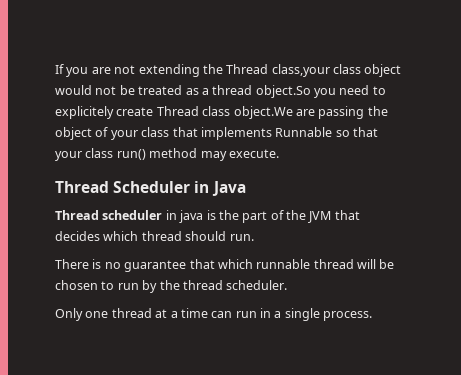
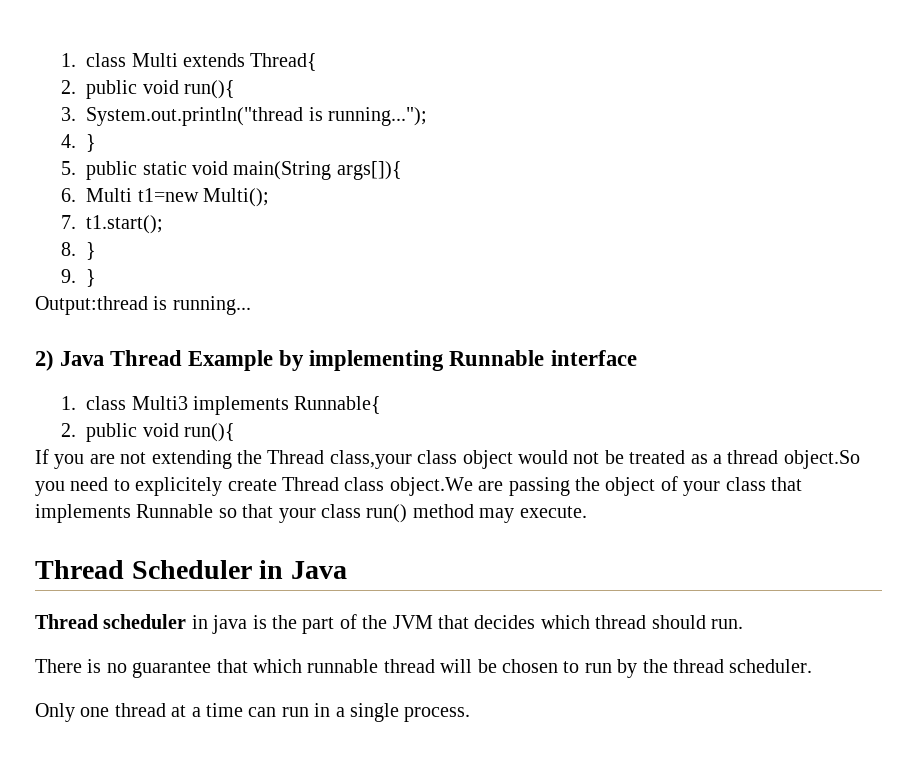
(55, 69) none -> [60,53,318,71] [60,80,235,99] [60,107,427,126] [60,134,97,152] [60,161,402,180] [60,188,269,207] [60,215,164,234] [60,242,97,260] [60,269,97,287] [35,296,251,315] [35,350,637,371] [60,396,382,415] [60,423,235,442] 1. class Multi extends Thread{ // 2. public void run(){ // 3. System.out.println("thread is running..."); // 4. } // 5. public static void main(String args[]){ // 6. Multi t1=new Multi(); // 7. t1.start(); // 8. } // 9. } // Output:thread is running... // 2) Java Thread Example by implementing Runnable interface // 1. class Multi3 implements Runnable{ // 2. public void run(){ //

